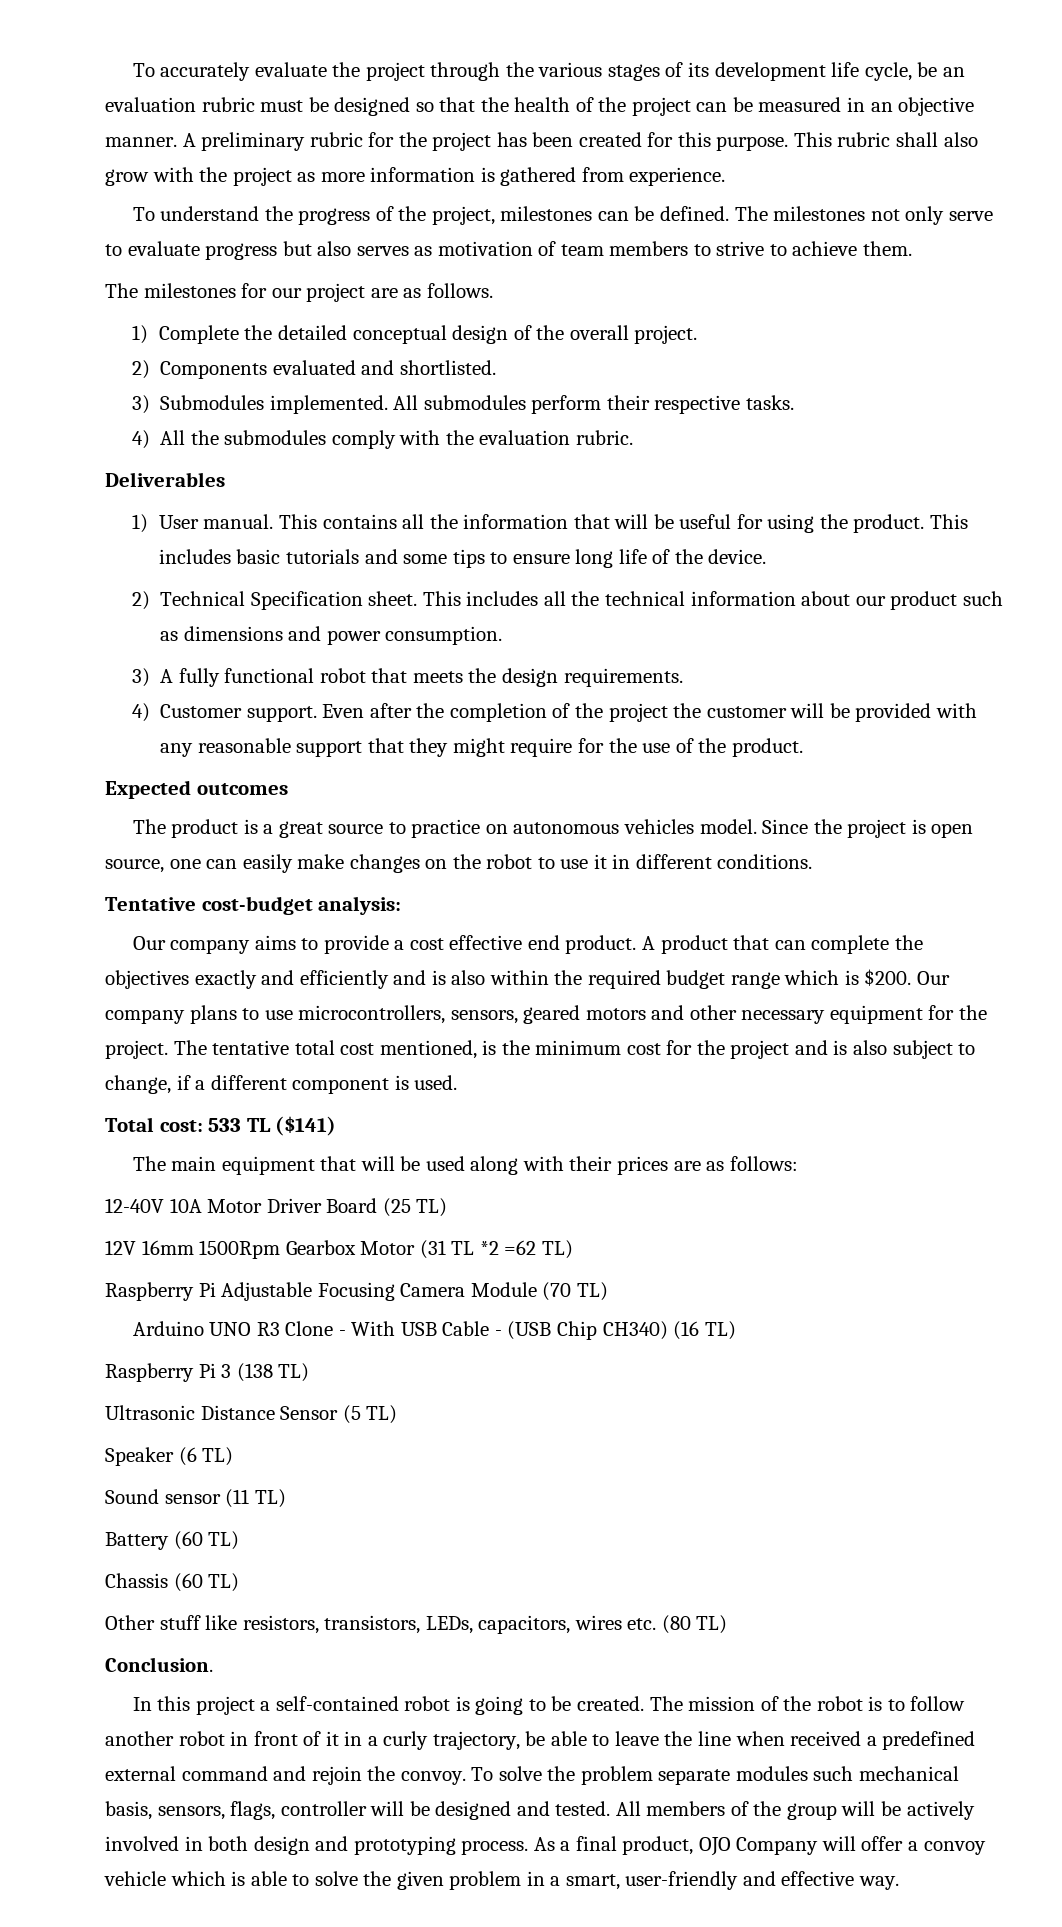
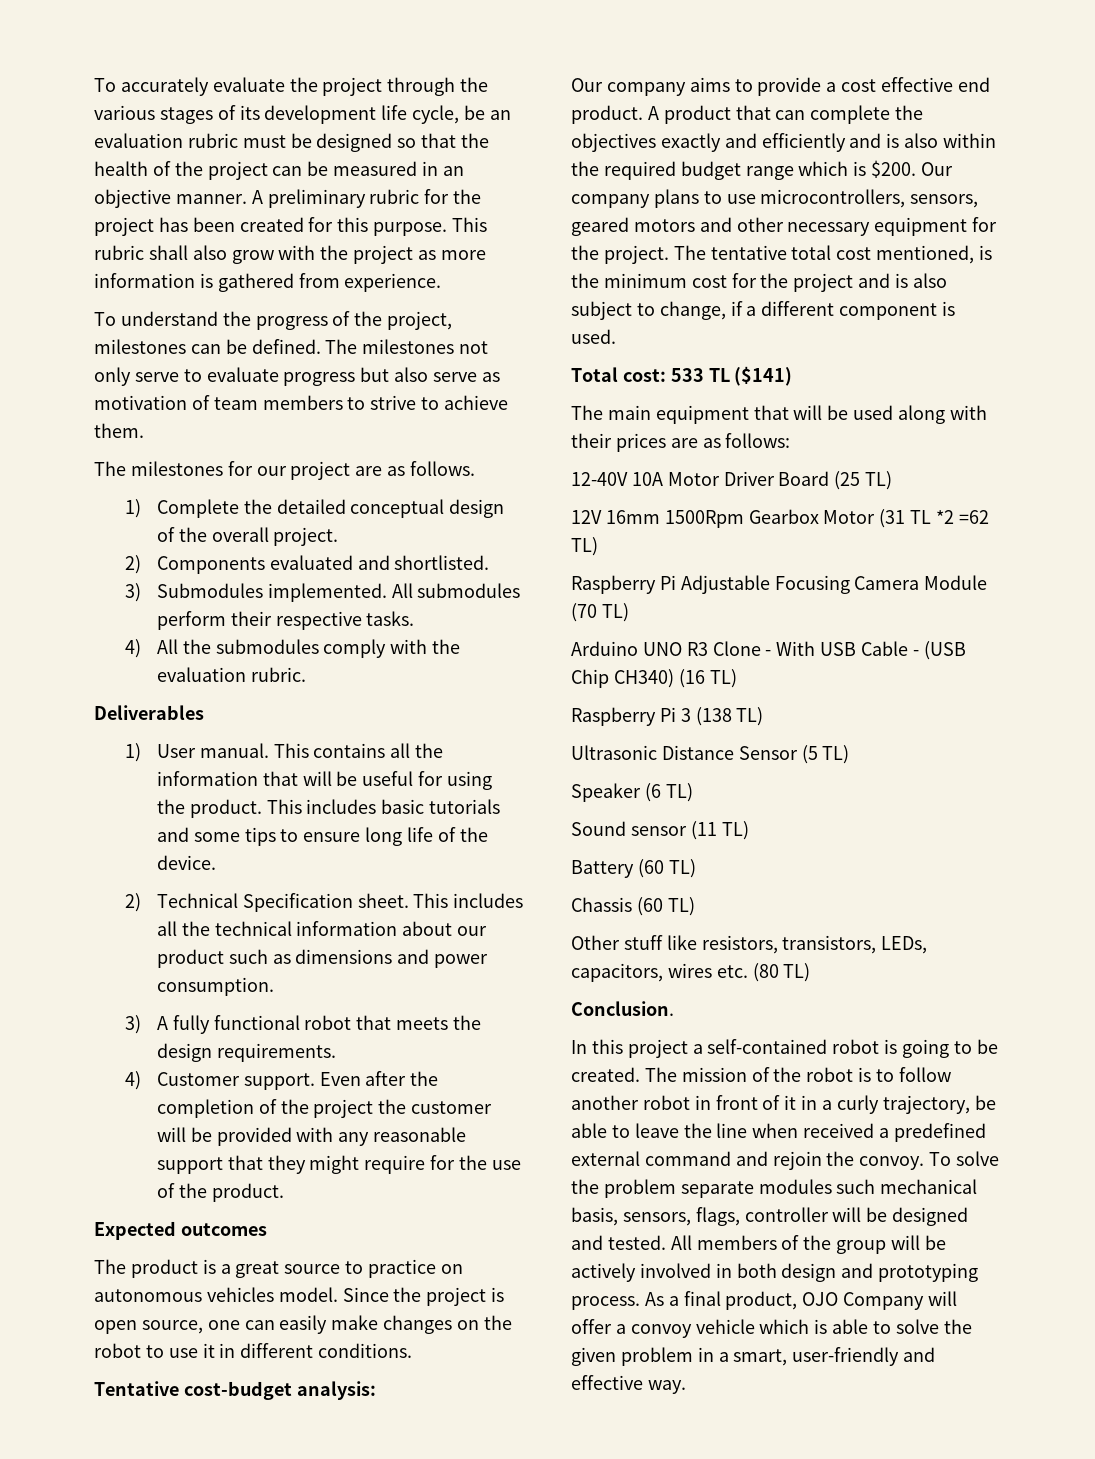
[356,246,409,256] serves -> [433,372,478,382] serve

